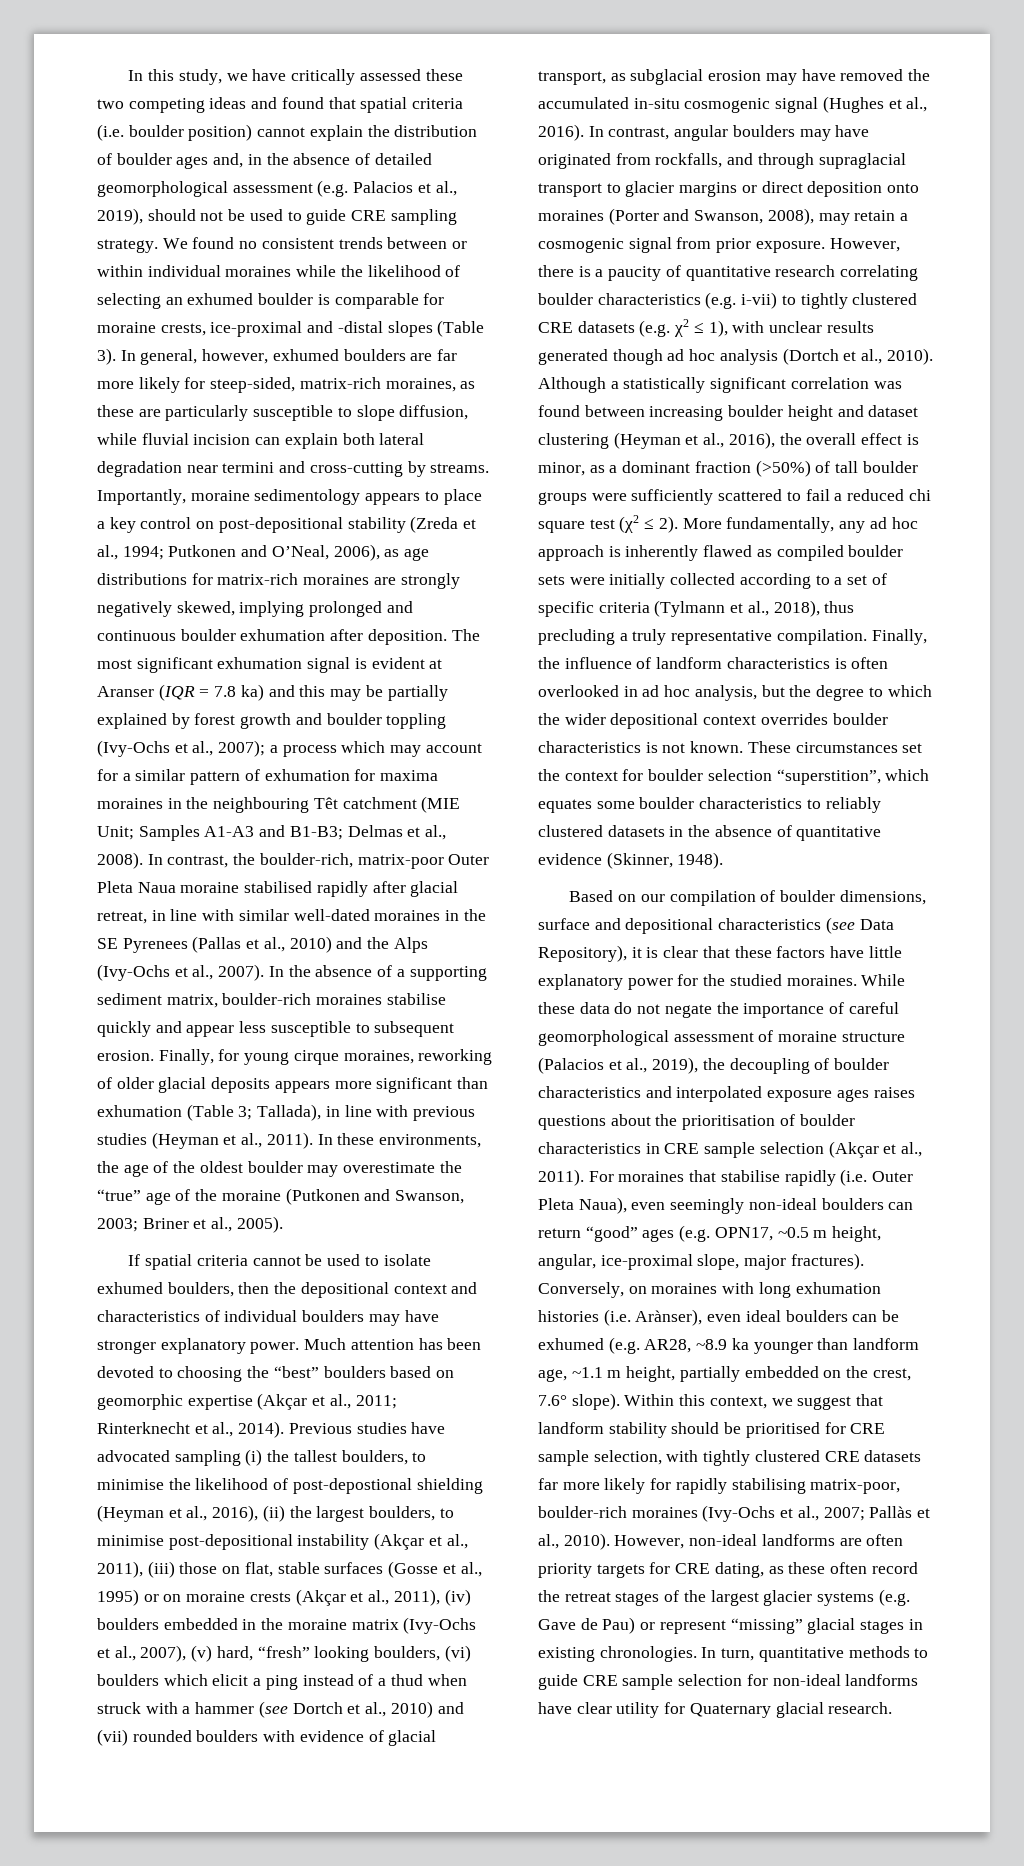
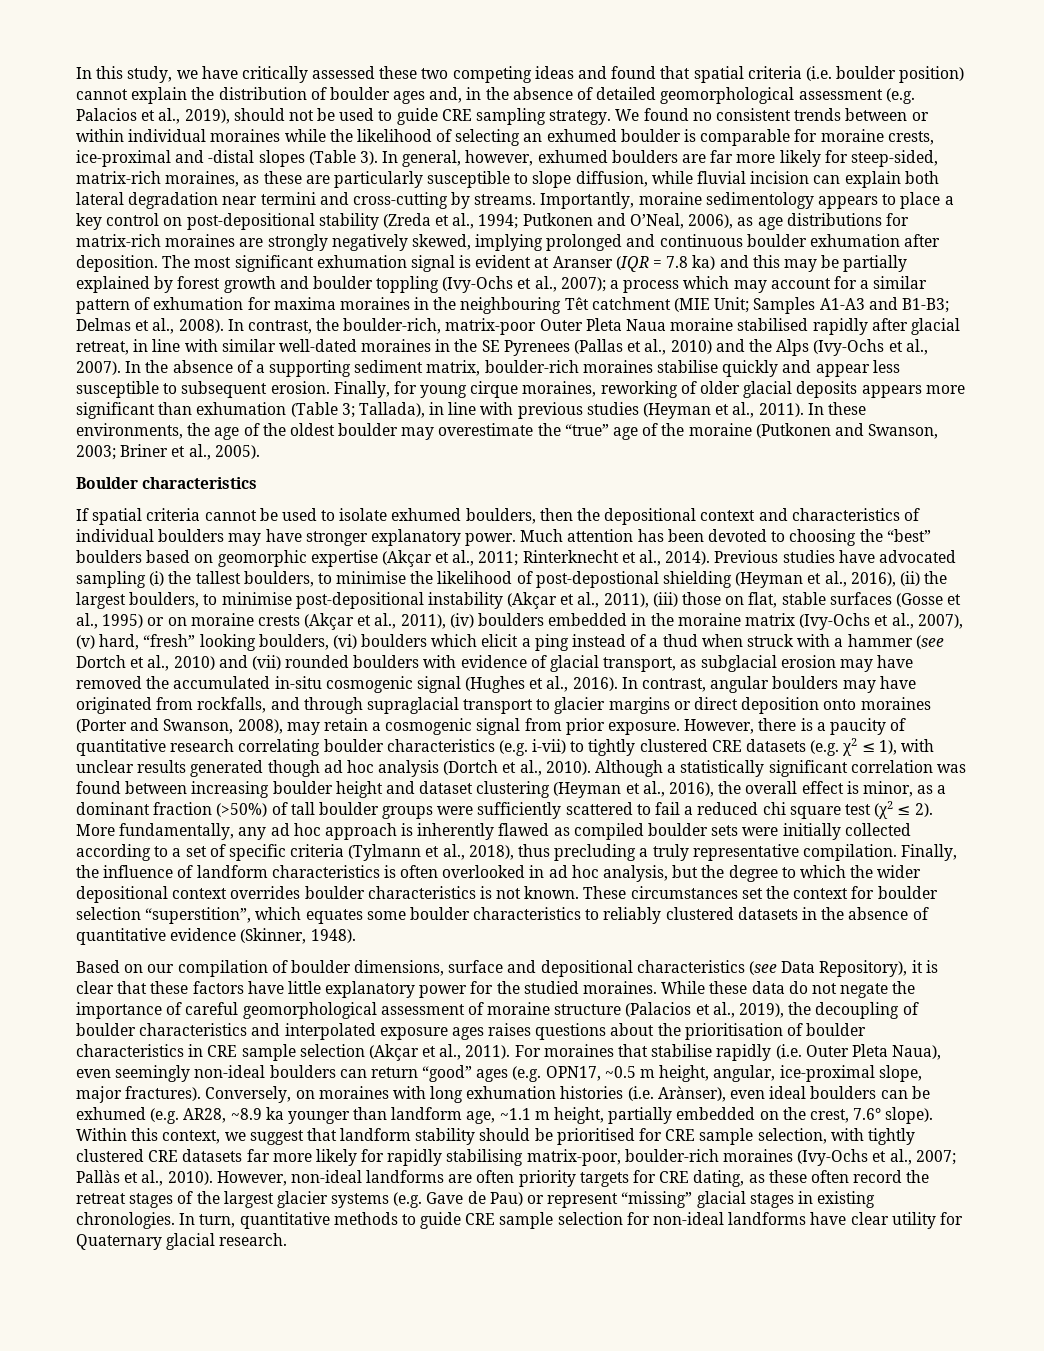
(283, 1224) none -> [76,477,258,489] // Boulder characteristics

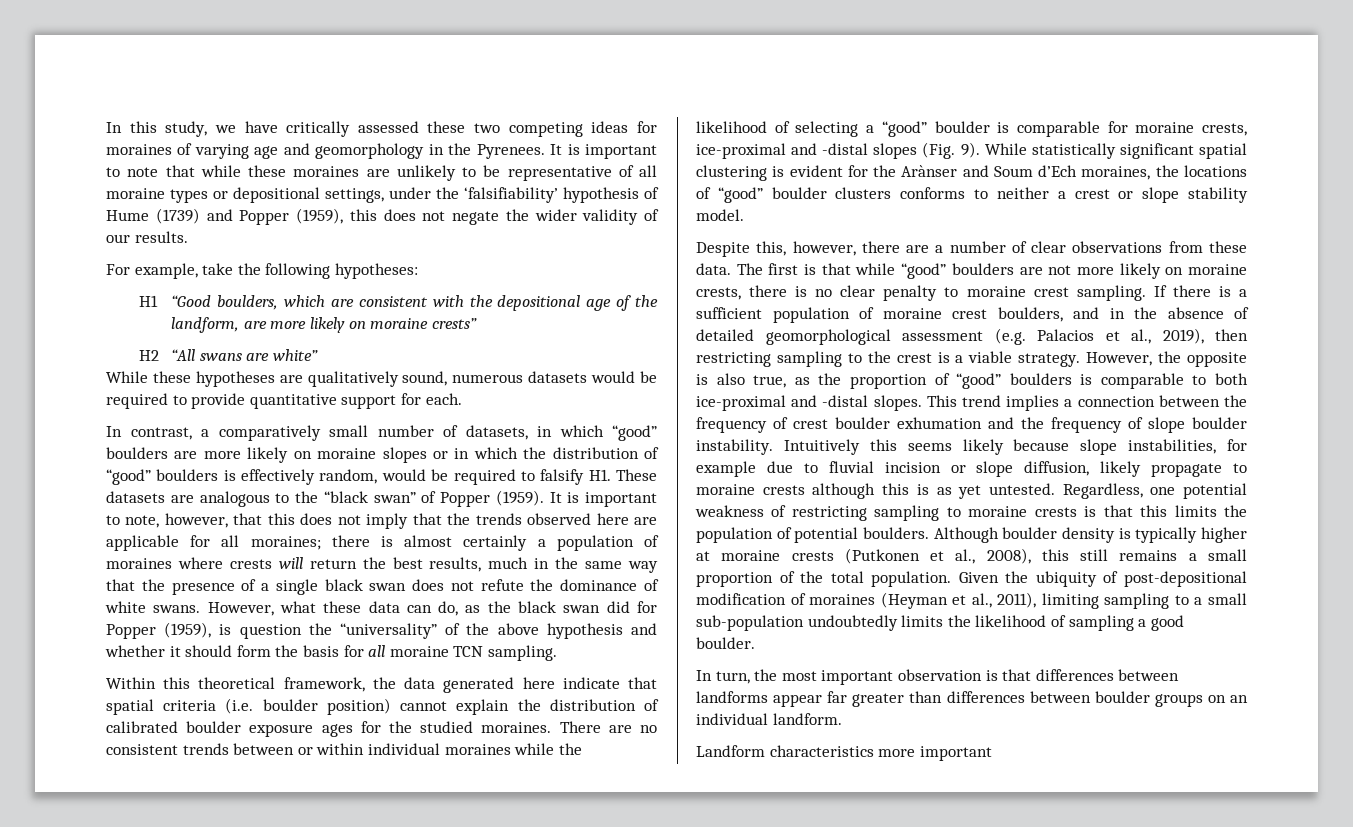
[578,66,657,79] and found -> [636,121,657,133] [106,143,657,159] [106,165,657,181] [106,187,659,203] [106,208,659,225] [106,231,188,243] [106,263,418,279] [138,295,658,311] [171,317,477,333] [138,349,319,361] [106,371,657,387] [106,393,462,409] [106,425,657,441] [106,447,659,463] [106,469,658,485] [106,490,657,507] [106,513,657,529] [106,535,659,551] [106,557,659,573] [106,579,659,595] [105,601,657,616] [106,622,657,639] [105,645,557,661] [106,677,620,693] for moraines of varying age and geomorphology in the Pyrenees. It is important to note that while these moraines are unlikely to be representative of all moraine types or depositional settings, under the ‘falsifiability’ hypothesis of Hume (1739) and Popper (1959), this does not negate the wider validity of our results. // For example, take the following hypotheses: // H1 “Good boulders, which are consistent with the depositional age of the landform, are more likely on moraine crests” // H2 “All swans are white” // While these hypotheses are qualitatively sound, numerous datasets would be required to provide quantitative support for each. // In contrast, a comparatively small number of datasets, in which “good” boulders are more likely on moraine slopes or in which the distribution of “good” boulders is effectively random, would be required to falsify H1. These datasets are analogous to the “black swan” of Popper (1959). It is important to note, however, that this does not imply that the trends observed here are applicable for all moraines; there is almost certainly a population of moraines where crests will return the best results, much in the same way that the presence of a single black swan does not refute the dominance of white swans. However, what these data can do, as the black swan did for Popper (1959), is question the “universality” of the above hypothesis and whether it should form the basis for all moraine TCN sampling. // Within this theoretical framework, the data generated here indicate
[329,87,915,104] [76,108,689,125] boulder ages and, in the absence of detailed geomorphological assessment (e.g. Palacios et al., 2019), should not be used to guide CRE sampling strategy. We found -> [106,721,632,737] calibrated boulder exposure ages for the studied moraines. There are
[523,129,617,142] an exhumed -> [866,121,927,137] a “good”
[308,150,938,167] [76,171,939,188] [76,192,954,209] [76,213,909,230] [76,234,941,251] [76,255,908,272] [76,276,928,293] [76,297,949,314] [76,318,960,335] [76,339,928,356] [76,360,900,377] [76,381,965,398] [76,402,866,419] [76,423,939,440] [76,444,260,460] [76,477,258,489] [76,508,920,525] [76,529,931,546] [76,550,956,567] [76,571,948,588] [76,592,962,609] [76,613,963,630] [76,634,944,651] [76,655,914,672] [76,676,916,693] [76,697,931,714] [76,718,907,735] [76,738,934,756] [76,760,966,777] [76,781,947,798] [76,801,933,819] [76,823,911,840] [76,844,958,861] [76,865,922,882] [76,886,938,903] [76,907,929,924] [76,928,356,945] [76,960,938,977] [76,981,916,998] [76,1002,919,1019] [76,1023,867,1040] [76,1044,942,1061] [76,1065,922,1082] [76,1086,930,1103] [76,1107,934,1124] [76,1128,915,1145] [76,1149,956,1166] [76,1170,930,1187] [76,1191,876,1208] [76,1212,963,1229] [76,1233,288,1250] (Table 3). In general, however, exhumed boulders are far more likely for steep-sided, matrix-rich moraines, as these are particularly susceptible to slope diffusion, while fluvial incision can explain both lateral degradation near termini and cross-cutting by streams. Importantly, moraine sedimentology appears to place a key control on post-depositional stability (Zreda et al., 1994; Putkonen and O’Neal, 2006), as age distributions for matrix-rich moraines are strongly negatively skewed, implying prolonged and continuous boulder exhumation after deposition. The most significant exhumation signal is evident at Aranser (IQR = 7.8 ka) and this may be partially explained by forest growth and boulder toppling (Ivy-Ochs et al., 2007); a process which may account for a similar pattern of exhumation for maxima moraines in the neighbouring Têt catchment (MIE Unit; Samples A1-A3 and B1-B3; Delmas et al., 2008). In contrast, the boulder-rich, matrix-poor Outer Pleta Naua moraine stabilised rapidly after glacial retreat, in line with similar well-dated moraines in the SE Pyrenees (Pallas et al., 2010) and the Alps (Ivy-Ochs et al., 2007). In the absence of a supporting sediment matrix, boulder-rich moraines stabilise quickly and appear less susceptible to subsequent erosion. Finally, for young cirque moraines, reworking of older glacial deposits appears more significant than exhumation (Table 3; Tallada), in line with previous studies (Heyman et al., 2011). In these environments, the age of the oldest boulder may overestimate the “true” age of the moraine (Putkonen and Swanson, 2003; Briner et al., 2005). // Boulder characteristics // If spatial criteria cannot be used to isolate exhumed boulders, then the depositional context and characteristics of individual boulders may have stronger explanatory power. Much attention has been devoted to choosing the “best” boulders based on geomorphic expertise (Akçar et al., 2011; Rinterknecht et al., 2014). Previous studies have advocated sampling (i) the tallest boulders, to minimise the likelihood of post-depostional shielding (Heyman et al., 2016), (ii) the largest boulders, to minimise post-depositional instability (Akçar et al., 2011), (iii) those on flat, stable surfaces (Gosse et al., 1995) or on moraine crests (Akçar et al., 2011), (iv) boulders embedded in the moraine matrix (Ivy-Ochs et al., 2007), (v) hard, “fresh” looking boulders, (vi) boulders which elicit a ping instead of a thud when struck with a hammer (see Dortch et al., 2010) and (vii) rounded boulders with evidence of glacial transport, as subglacial erosion may have removed the accumulated in-situ cosmogenic signal (Hughes et al., 2016). In contrast, angular boulders may have originated from rockfalls, and through supraglacial transport to glacier margins or direct deposition onto moraines (Porter and Swanson, 2008), may retain a cosmogenic signal from prior exposure. However, there is a paucity of quantitative research correlating boulder characteristics (e.g. i-vii) to tightly clustered CRE datasets (e.g. χ2 ≤ 1), with unclear results generated though ad hoc analysis (Dortch et al., 2010). Although a statistically significant correlation was found between increasing boulder height and dataset clustering (Heyman et al., 2016), the overall effect is minor, as a dominant fraction (>50%) of tall boulder groups were sufficiently scattered to fail a reduced chi square test (χ2 ≤ 2). More fundamentally, any ad hoc approach is inherently flawed as compiled boulder sets were initially collected according to a set of specific criteria (Tylmann et al., 2018), thus precluding a truly representative compilation. Finally, the influence of landform characteristics is often overlooked in ad hoc analysis, but the degree to which the wider depositional context overrides boulder characteristics is not known. These circumstances set the context for boulder selection “superstition”, which equates some boulder characteristics to reliably clustered datasets in the absence of quantitative evidence (Skinner, 1948). // Based on our compilation of boulder dimensions, surface and depositional characteristics (see Data Repository), it is clear that these factors have little explanatory power for the studied moraines. While these data do not negate the importance of careful geomorphological assessment of moraine structure (Palacios et al., 2019), the decoupling of boulder characteristics and interpolated exposure ages raises questions about the prioritisation of boulder characteristics in CRE sample selection (Akçar et al., 2011). For moraines that stabilise rapidly (i.e. Outer Pleta Naua), even seemingly non-ideal boulders can return “good” ages (e.g. OPN17, ~0.5 m height, angular, ice-proximal slope, major fractures). Conversely, on moraines with long exhumation histories (i.e. Arànser), even ideal boulders can be exhumed (e.g. AR28, ~8.9 ka younger than landform age, ~1.1 m height, partially embedded on the crest, 7.6° slope). Within this context, we suggest that landform stability should be prioritised for CRE sample selection, with tightly clustered CRE datasets far more likely for rapidly stabilising matrix-poor, boulder-rich moraines (Ivy-Ochs et al., 2007; Pallàs et al., 2010). However, non-ideal landforms are often priority targets for CRE dating, as these often record the retreat stages of the largest glacier systems (e.g. Gave de Pau) or represent “missing” glacial stages in existing chronologies. In turn, quantitative methods to guide CRE sample selection for non-ideal landforms have clear utility for Quaternary glacial research. -> [922,142,1247,159] [696,165,1247,181] [696,187,1248,203] [696,209,744,221] [696,241,1247,257] [696,263,1247,279] [696,285,1247,301] [696,307,1249,323] [696,328,1248,345] [696,351,1247,367] [696,373,1248,389] [696,395,1247,411] [696,417,1247,433] [696,439,1247,455] [696,461,1247,477] [696,483,1247,499] [695,505,1247,521] [696,527,1247,543] [696,548,1247,564] [696,571,1247,587] [696,592,1247,609] [696,615,1184,631] [696,637,755,649] [696,669,1180,685] [696,691,1248,707] [696,713,842,725] [696,745,992,761] (Fig. 9). While statistically significant spatial clustering is evident for the Arànser and Soum d’Ech moraines, the locations of “good” boulder clusters conforms to neither a crest or slope stability model. // Despite this, however, there are a number of clear observations from these data. The first is that while “good” boulders are not more likely on moraine crests, there is no clear penalty to moraine crest sampling. If there is a sufficient population of moraine crest boulders, and in the absence of detailed geomorphological assessment (e.g. Palacios et al., 2019), then restricting sampling to the crest is a viable strategy. However, the opposite is also true, as the proportion of “good” boulders is comparable to both ice-proximal and -distal slopes. This trend implies a connection between the frequency of crest boulder exhumation and the frequency of slope boulder instability. Intuitively this seems likely because slope instabilities, for example due to fluvial incision or slope diffusion, likely propagate to moraine crests although this is as yet untested. Regardless, one potential weakness of restricting sampling to moraine crests is that this limits the population of potential boulders. Although boulder density is typically higher at moraine crests (Putkonen et al., 2008), this still remains a small proportion of the total population. Given the ubiquity of post-depositional modification of moraines (Heyman et al., 2011), limiting sampling to a small sub-population undoubtedly limits the likelihood of sampling a good boulder. // In turn, the most important observation is that differences between landforms appear far greater than differences between boulder groups on an individual landform. // Landform characteristics more important

